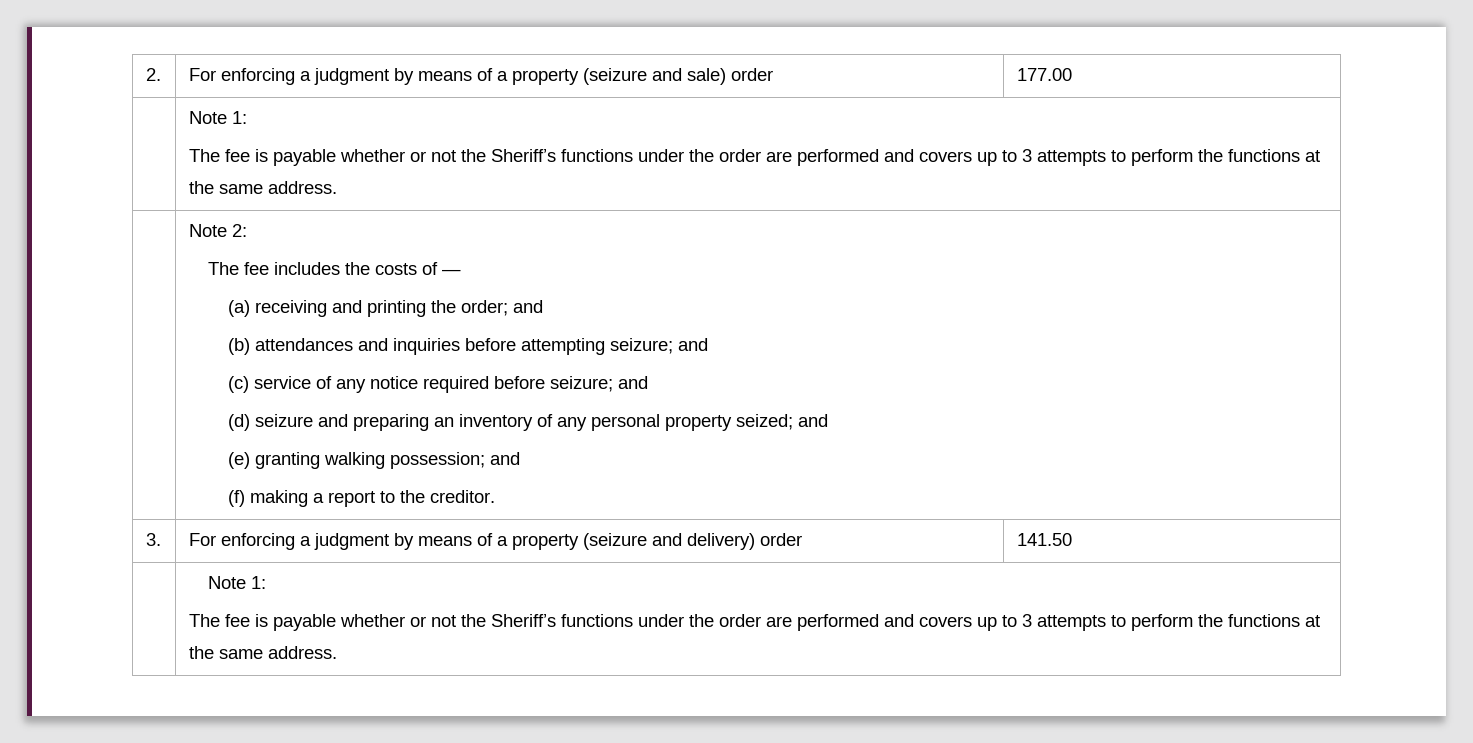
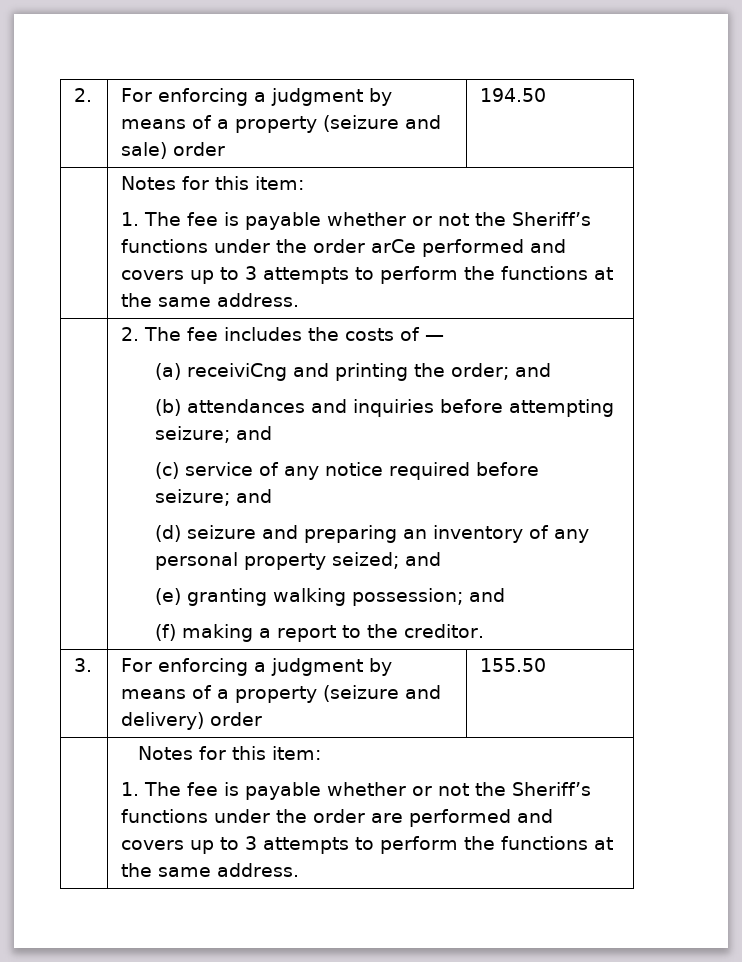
[1016,68,1072,81] [188,111,247,124] 177.00 // | Note 1: // -> [480,88,547,102] [121,176,305,190] [121,212,140,226] 194.50 // | Notes for this item: // 1.
[765,151,792,162] are -> [371,239,417,253] arCe
[188,224,247,237] Note 2: // -> [121,327,140,341] 2.
[254,300,327,317] receiving -> [187,363,288,381] receiviCng
[1016,533,1072,546] [208,576,267,589] 141.50 // | Note 1: // -> [480,658,547,672] [138,746,322,760] [121,782,140,796] 155.50 // | Notes for this item: // 1.

